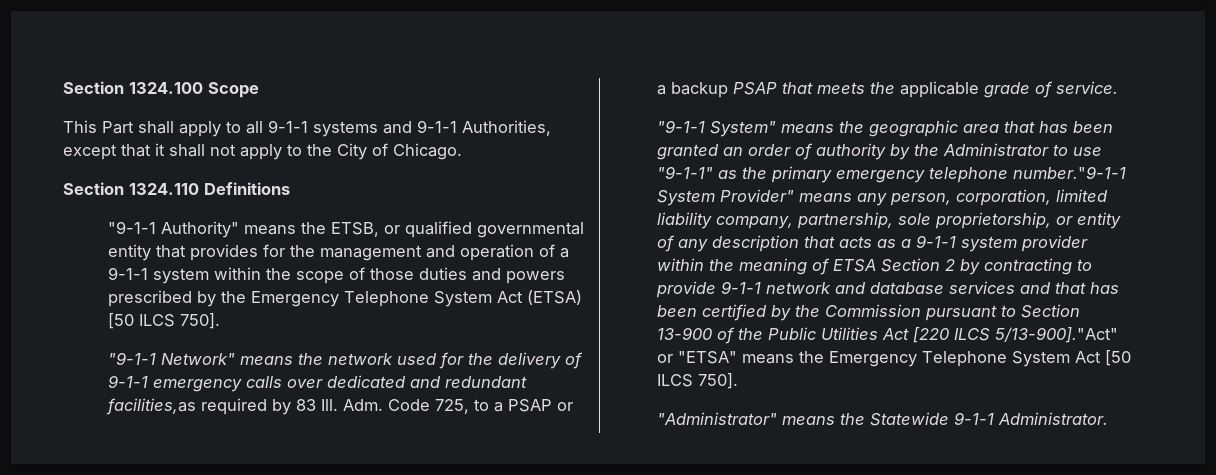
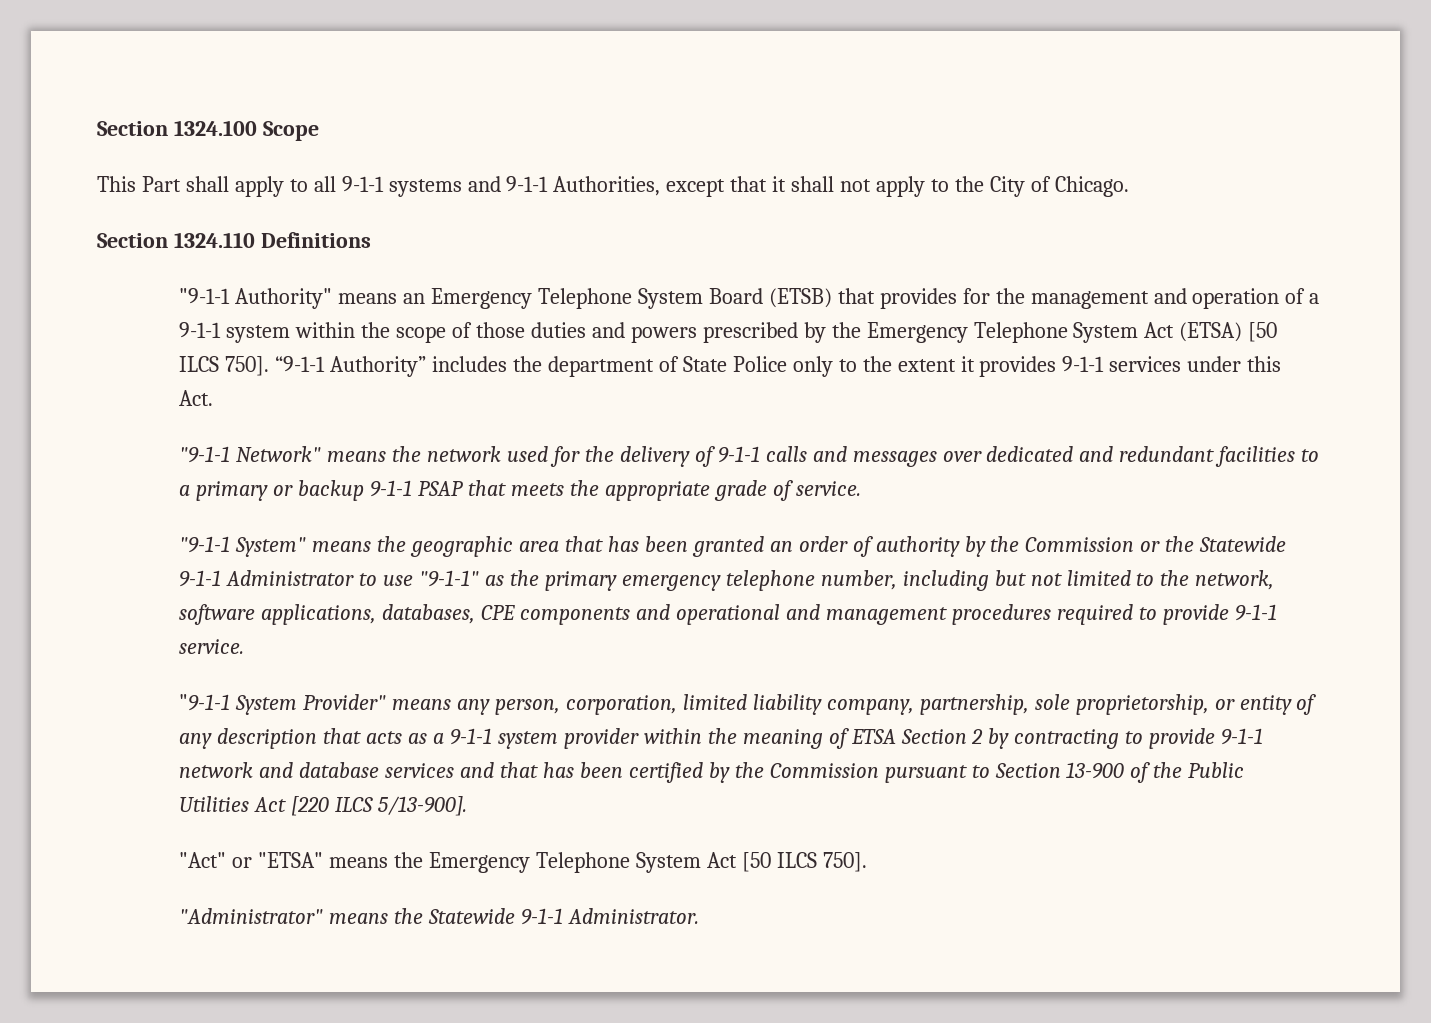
[300,221,584,238] [107,244,151,261] the ETSB, or qualified governmental entity -> [403,288,832,309] an Emergency Telephone System Board (ETSB)
(220, 321) none -> [275,356,1282,377] [179,390,214,406] “9-1-1 Authority” includes the department of State Police only to the extent it provides 9-1-1 services under this Act.
[152,376,282,392] emergency calls -> [765,446,937,467] calls and messages
[105,398,573,415] [656,82,728,98] facilities,as required by 83 Ill. Adm. Code 725, to a PSAP or a backup -> [1215,446,1320,467] [179,480,413,501] facilities to a primary or backup 9-1-1
[899,81,979,98] applicable -> [604,481,710,501] appropriate
(939, 150) none -> [1025,536,1287,552] [179,570,222,587] Commission or the Statewide 9-1-1
[1012,166,1126,179] number."9-1-1 -> [820,570,1275,591] [179,604,1277,625] [179,639,245,654] [179,694,231,711] number, including but not limited to the network, software applications, databases, CPE components and operational and management procedures required to provide 9-1-1 service. // "9-1-1
[994,327,1118,343] 5/13-900]."Act" -> [378,796,468,816] [179,852,227,868] 5/13-900]. // "Act"

